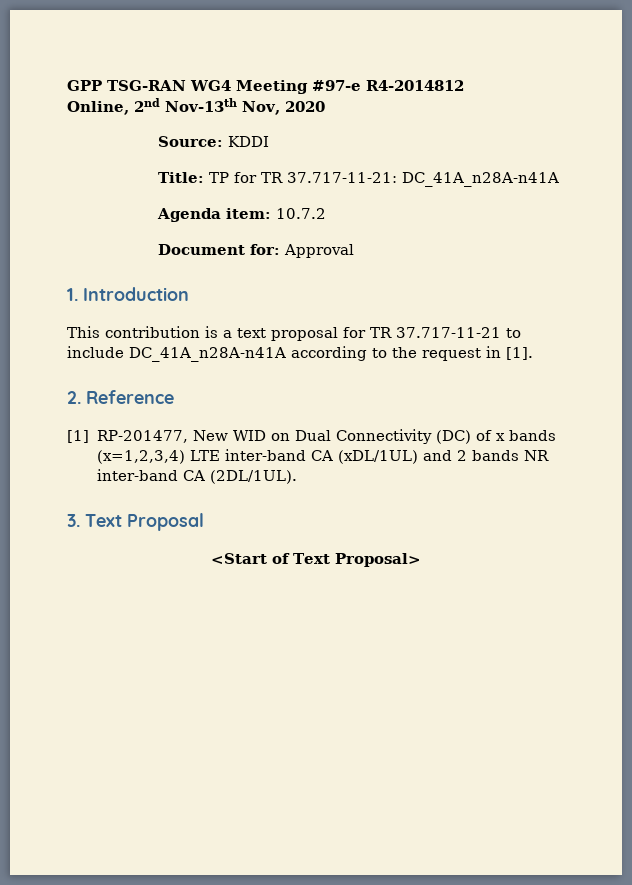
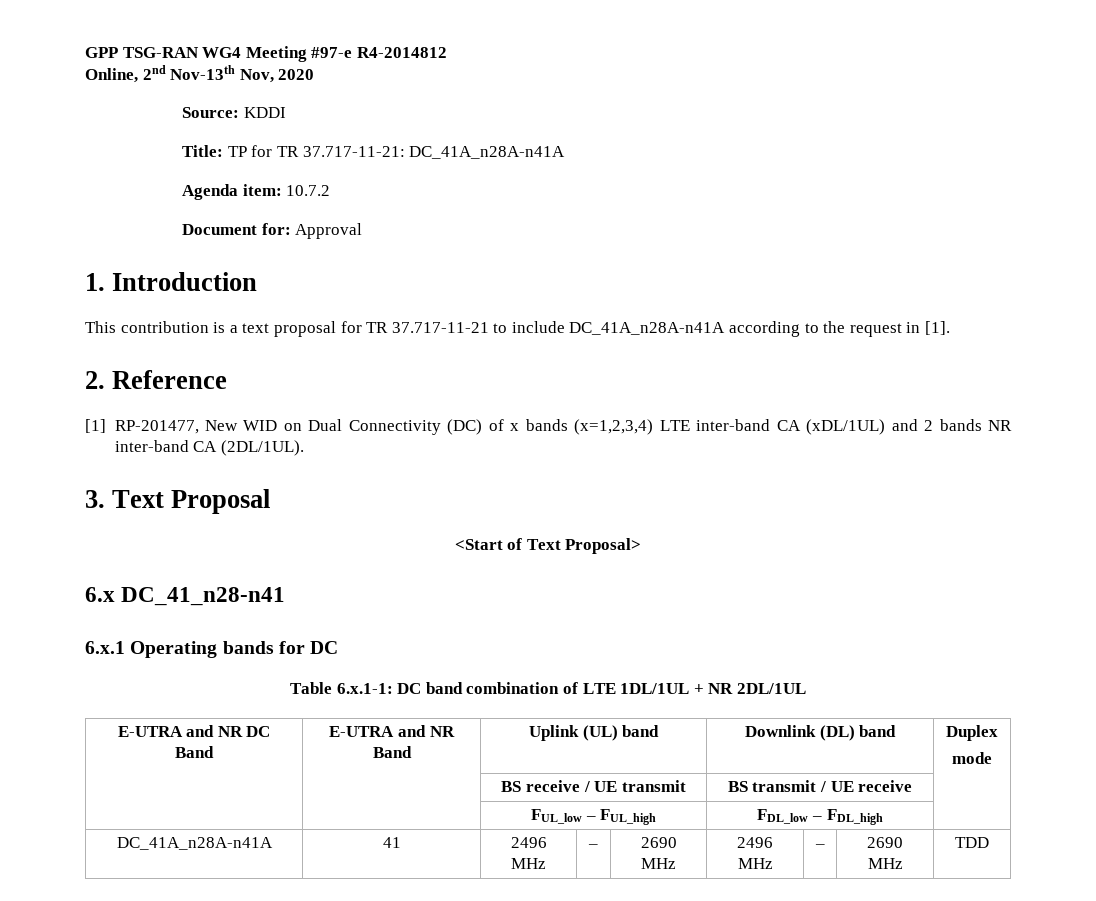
(421, 560) none -> [85,587,286,606] [85,641,339,658] [290,682,806,694] [117,725,271,737] [175,746,214,758] [329,725,455,737] [372,746,412,758] [528,725,660,741] [744,725,897,741] [946,725,998,741] [952,752,992,764] [501,780,686,792] [727,780,913,792] [530,809,657,825] [757,809,883,825] [116,837,273,850] [382,837,401,848] [510,837,547,848] [511,858,546,869] [588,844,598,848] [640,837,677,848] [641,858,676,869] [737,837,773,848] [737,858,773,869] [814,844,825,848] [867,837,903,848] [867,858,903,869] [955,837,989,848] // 6.x DC_41_n28-n41 // 6.x.1 Operating bands for DC // Table 6.x.1-1: DC band combination of LTE 1DL/1UL + NR 2DL/1UL // E-UTRA and NR DC Band | E-UTRA and NR Band | Uplink (UL) band | Downlink (DL) band | Duplex // mode // | | BS receive / UE transmit | BS transmit / UE receive | // | | FUL_low – FUL_high | FDL_low – FDL_high | // DC_41A_n28A-n41A | 41 | 2496 MHz | – | 2690 MHz | 2496 MHz | – | 2690 MHz | TDD

